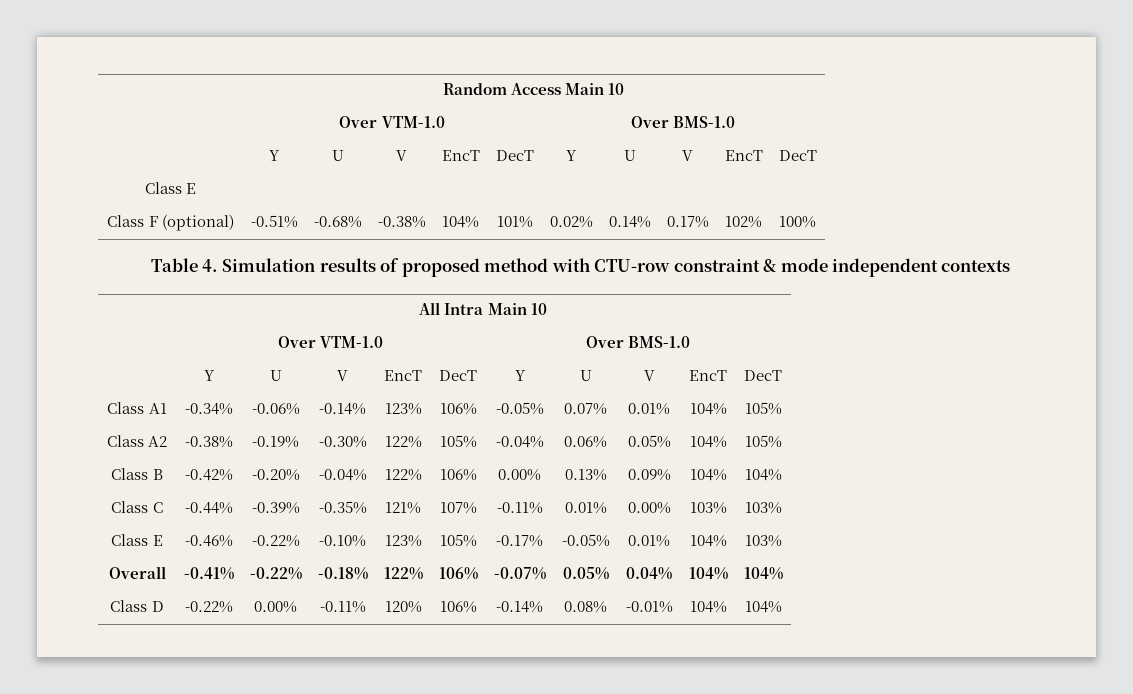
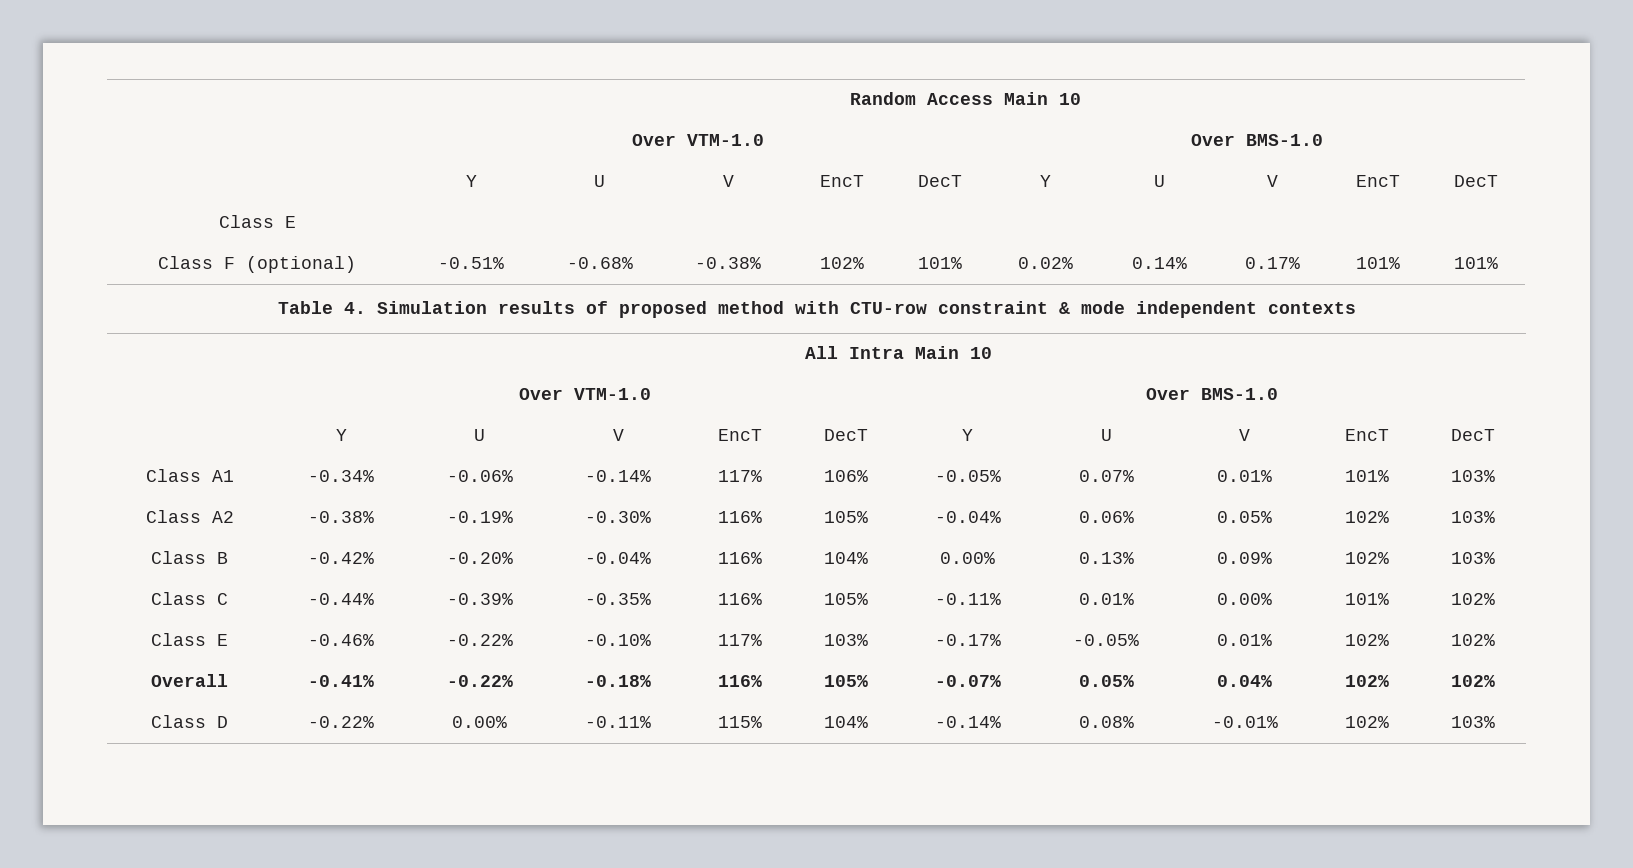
[442,216,479,228] 104% -> [819,257,864,269] 102%
[725,216,762,228] [779,216,816,228] 102% | 100% -> [1355,257,1400,269] [1453,257,1498,269] 101% | 101%
[384,403,422,415] 123% -> [718,470,762,482] 117%
[689,403,727,415] [744,402,782,415] 104% | 105% -> [1344,470,1389,482] [1450,470,1495,482] 101% | 103%
[384,436,422,448] 122% -> [718,511,762,523] 116%
[689,436,727,448] [744,435,782,448] 104% | 105% -> [1344,511,1389,523] [1450,511,1495,523] 102% | 103%
[384,469,422,481] [439,469,477,481] 122% | 106% -> [718,552,762,564] [823,552,868,564] 116% | 104%
[689,469,727,481] [744,469,782,481] 104% | 104% -> [1344,552,1389,564] [1450,552,1495,564] 102% | 103%
[385,502,421,514] [439,502,477,514] 121% | 107% -> [718,593,762,605] [823,593,868,605] 116% | 105%
[689,502,727,514] [744,502,782,514] 103% | 103% -> [1344,593,1389,605] [1450,593,1495,605] 101% | 102%
[384,535,422,547] [439,534,477,547] 123% | 105% -> [718,634,762,646] [823,634,868,646] 117% | 103%
[689,535,727,547] [744,535,782,547] 104% | 103% -> [1344,634,1389,646] [1450,634,1495,646] 102% | 102%
[383,567,423,580] [438,567,478,580] 122% | 106% -> [718,675,762,687] [823,675,868,687] 116% | 105%
[688,567,728,580] [743,567,783,580] 104% | 104% -> [1344,675,1389,687] [1450,675,1495,687] 102% | 102%
[384,601,422,613] [439,601,477,613] 120% | 106% -> [718,716,762,728] [823,716,868,728] 115% | 104%
[689,601,727,613] [744,601,782,613] 104% | 104% -> [1344,716,1389,728] [1450,716,1495,728] 102% | 103%

